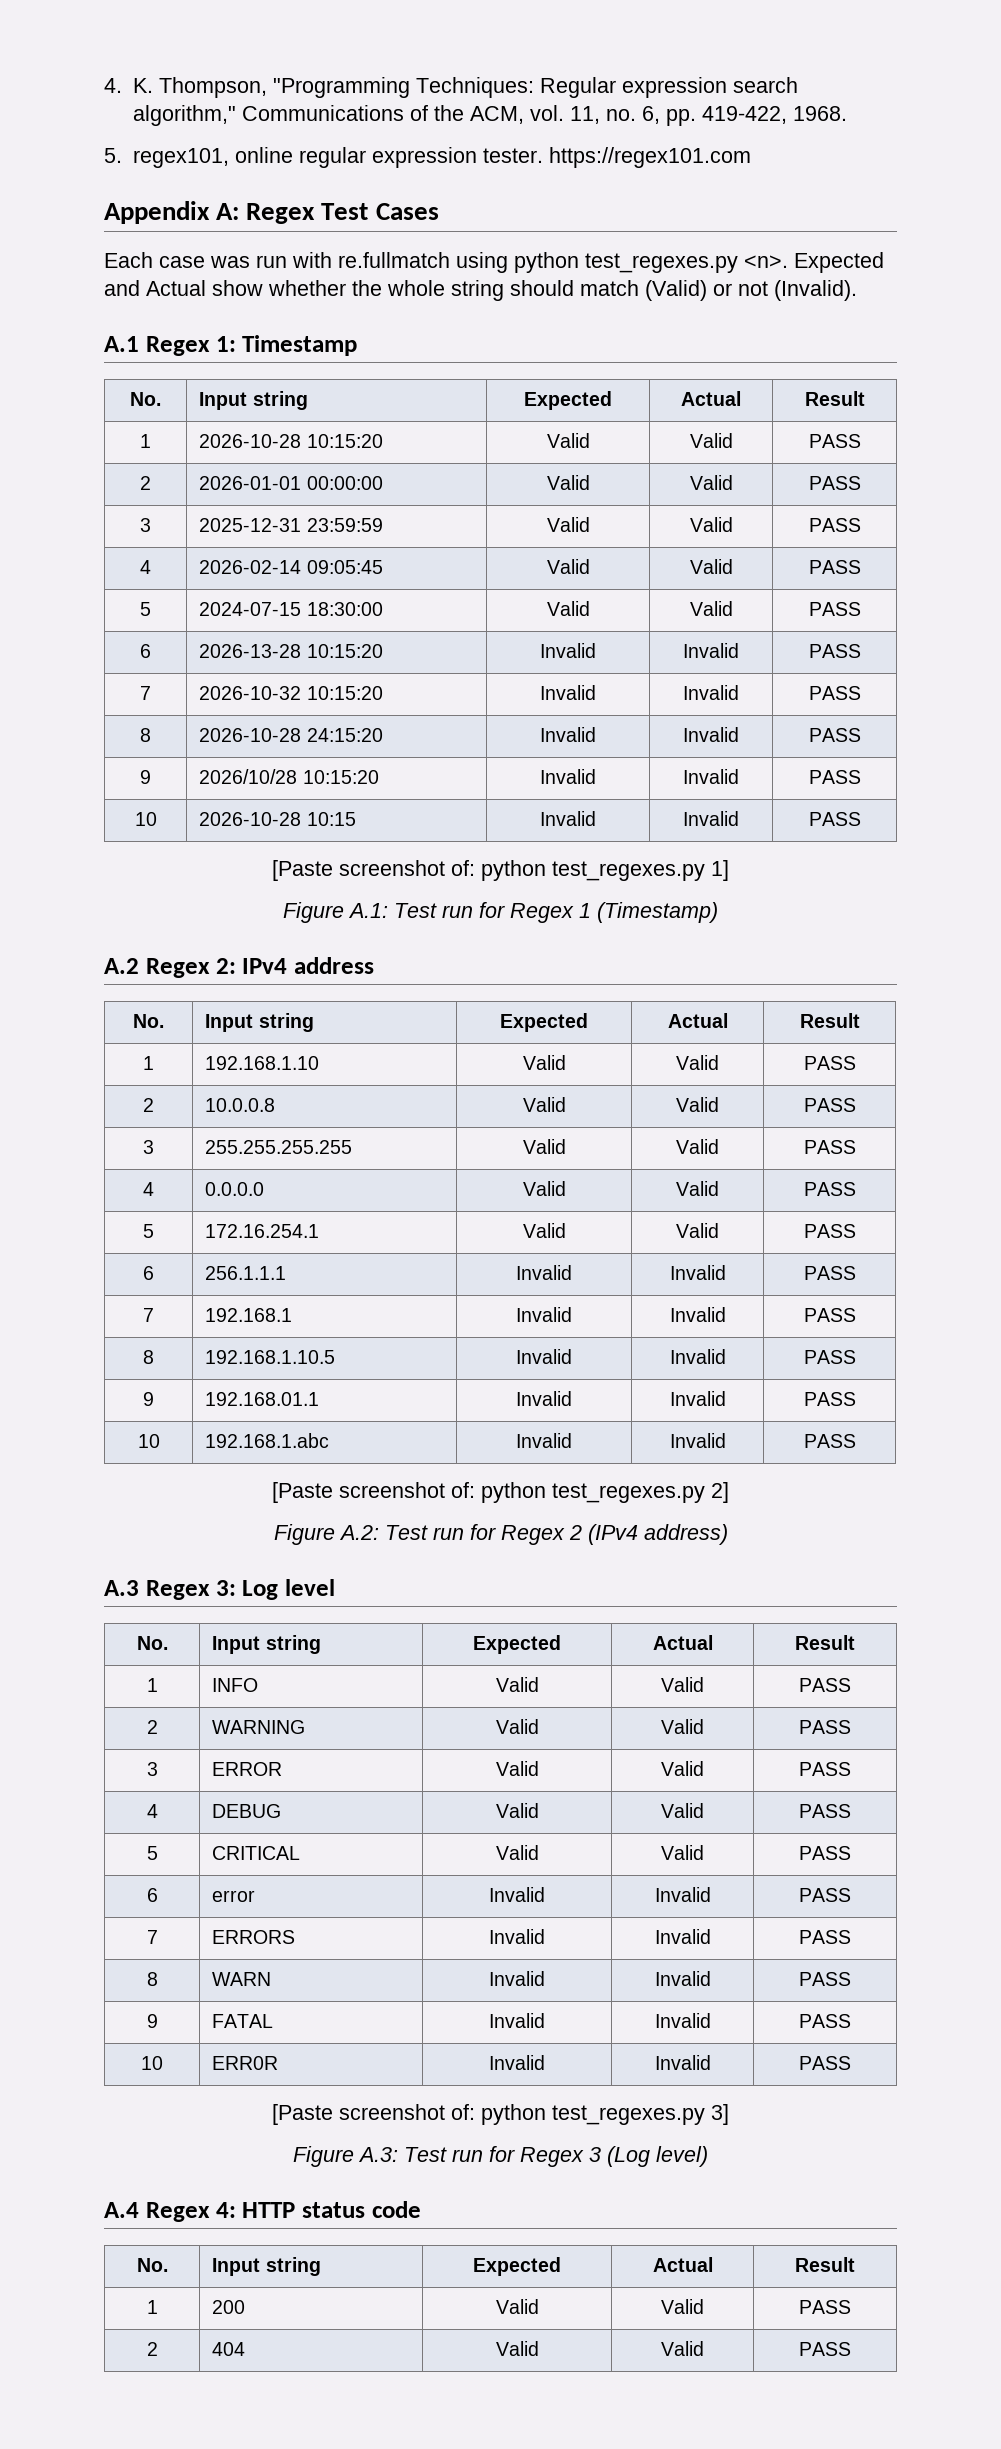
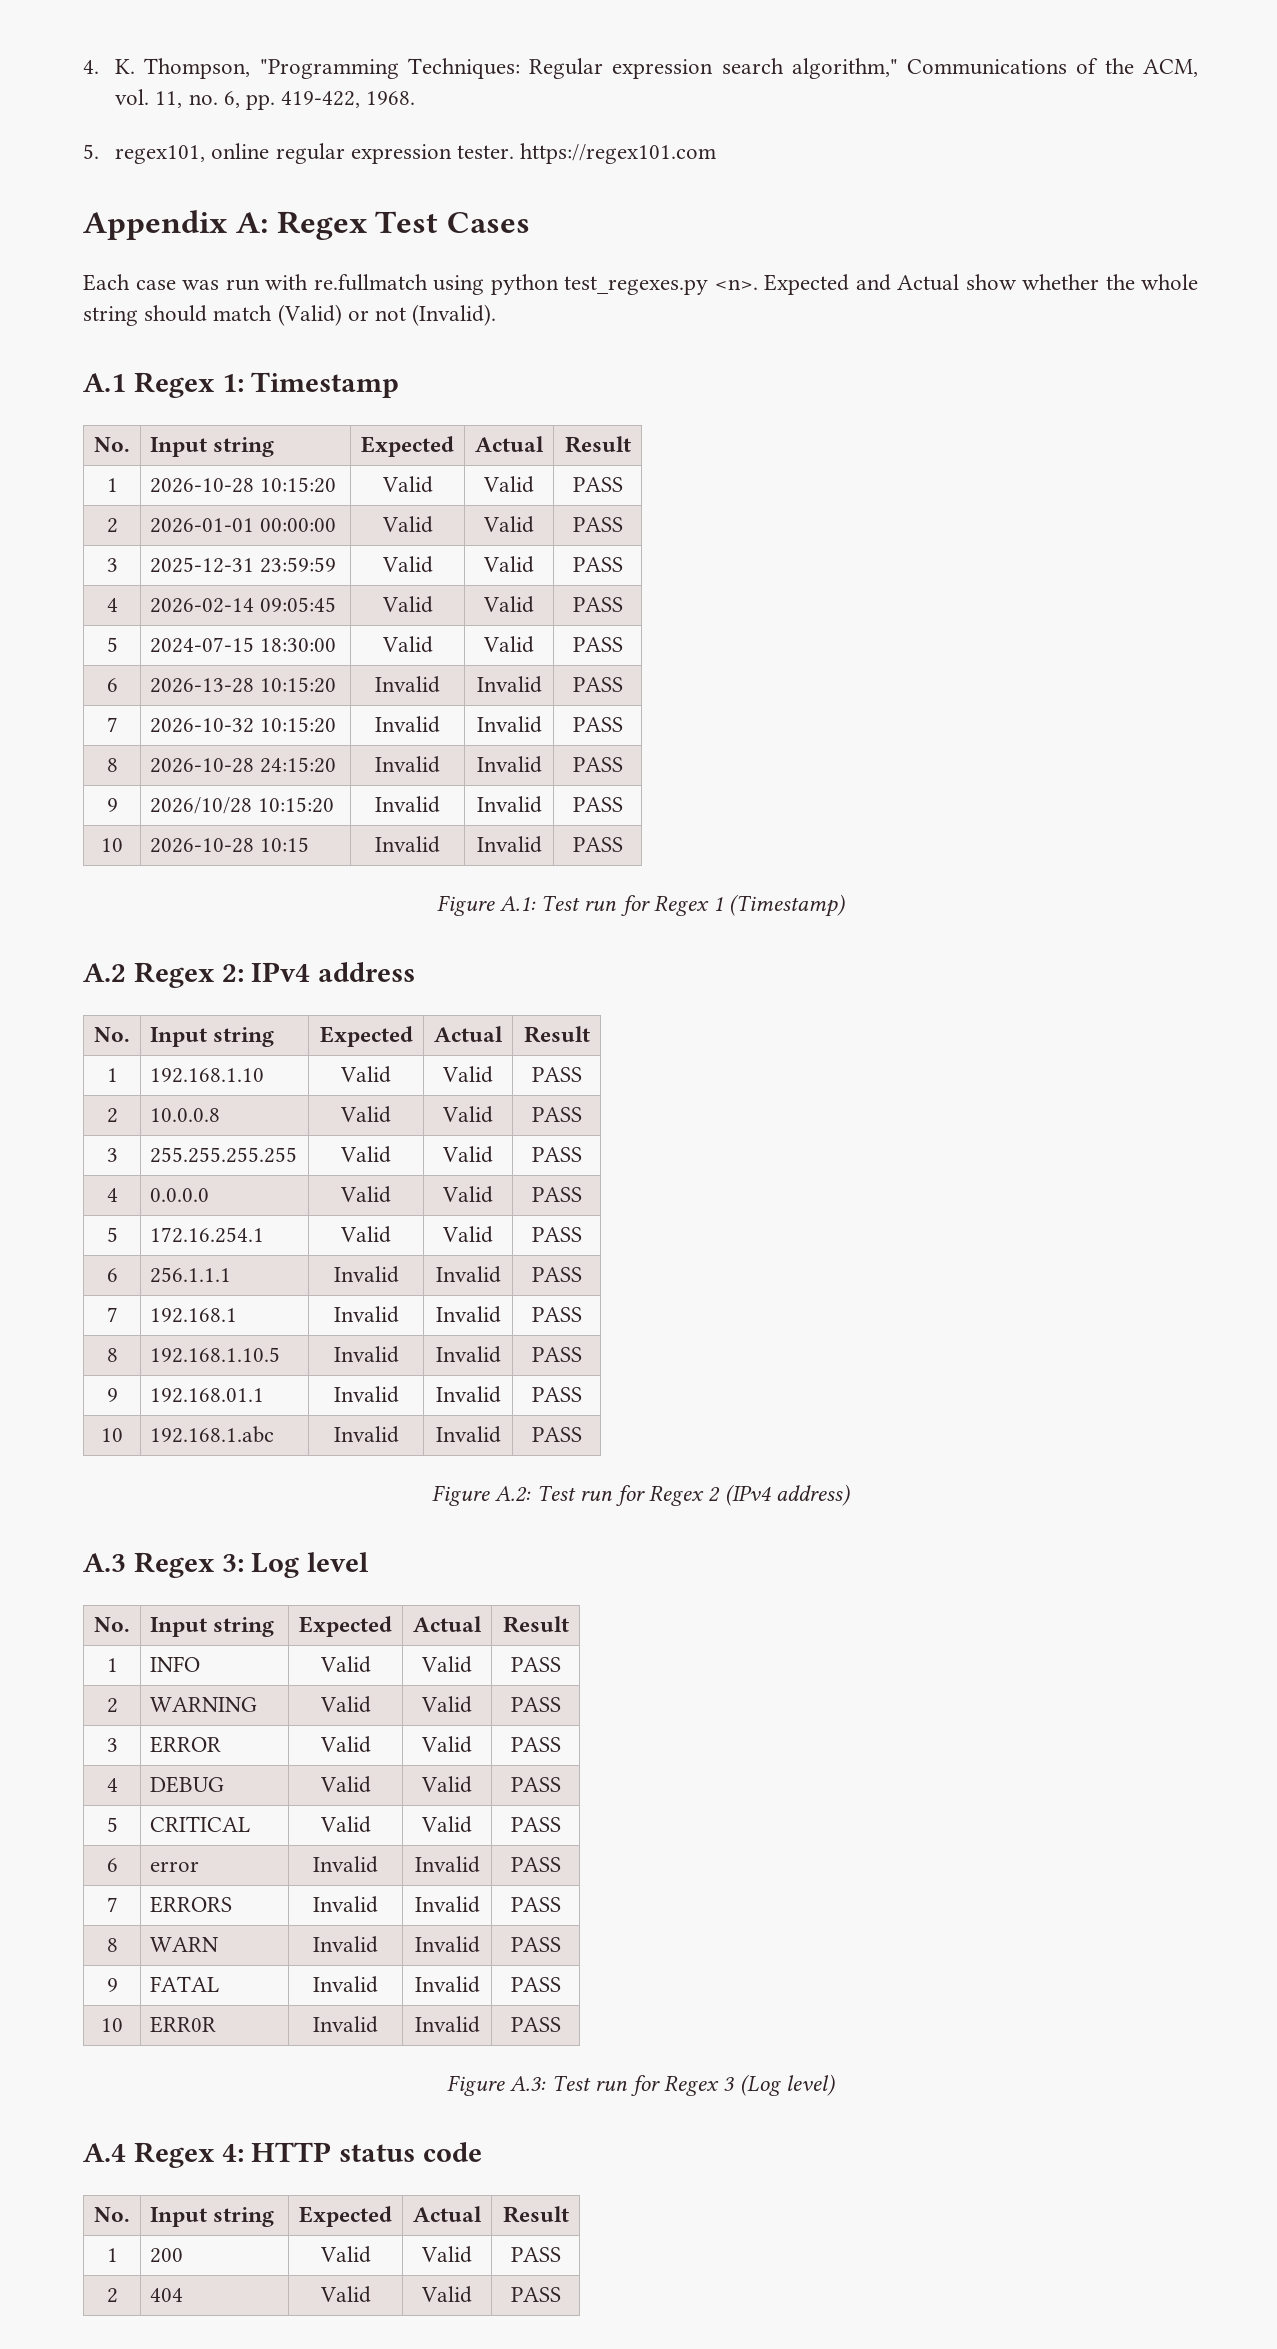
[272,860,729,881] // [Paste screenshot of: python test_regexes.py 1] -> (623, 844) none
[272,1482,729,1503] // [Paste screenshot of: python test_regexes.py 2] -> (582, 1434) none
[272,2104,729,2125] // [Paste screenshot of: python test_regexes.py 3] -> (561, 2024) none

